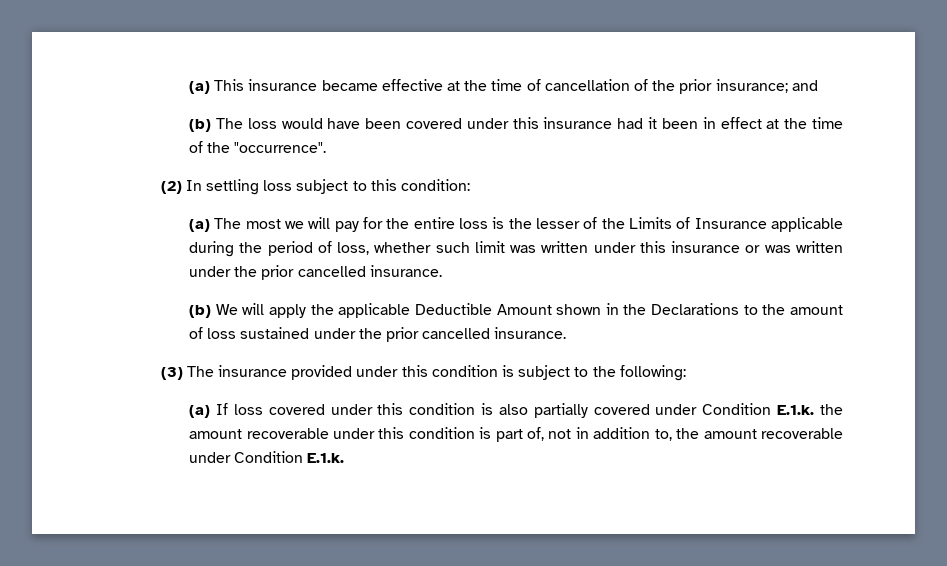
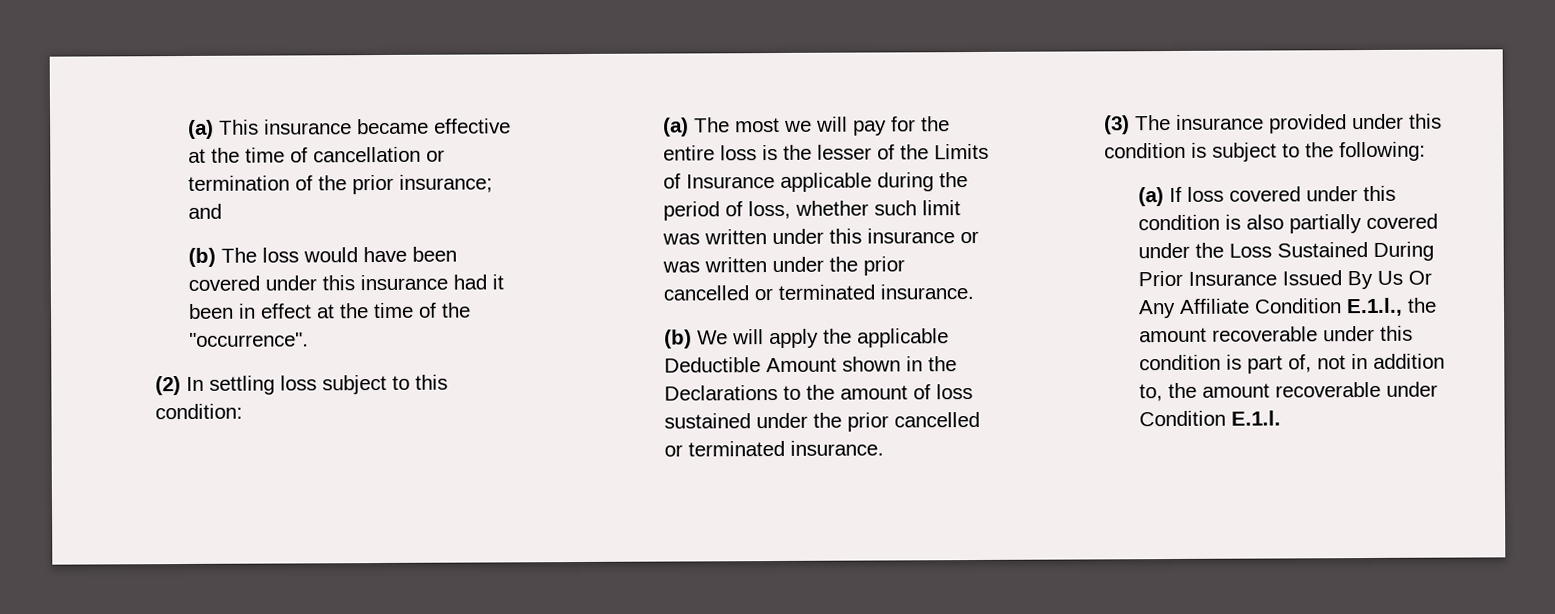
(630, 85) none -> [425,149,445,162] [187,175,290,191] or termination
(366, 271) none -> [753,284,875,301] or terminated
(491, 333) none -> [663,440,785,457] or terminated
[702,403,815,415] Condition E.1.k. -> [1194,241,1434,261] [1137,270,1432,290] [1137,297,1403,319] the Loss Sustained During Prior Insurance Issued By Us Or Any Affiliate Condition E.1.l.,
[307,453,345,463] E.1.k. -> [1230,410,1281,426] E.1.l.

